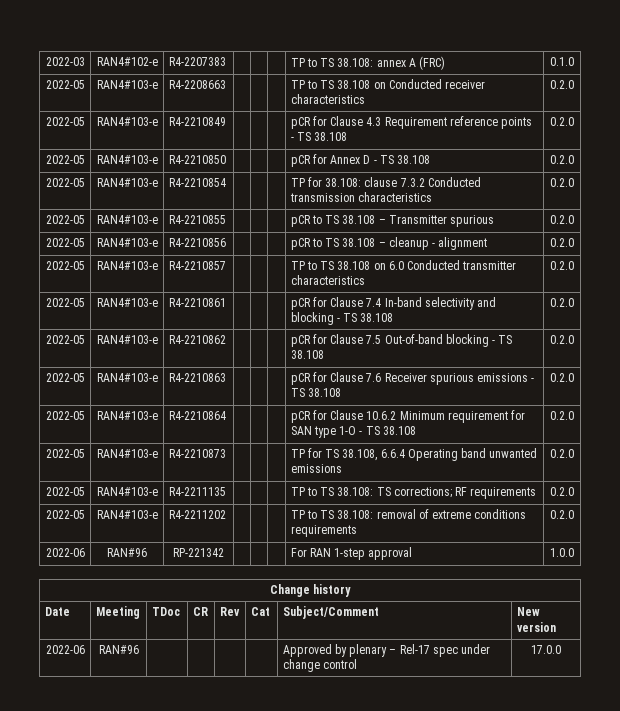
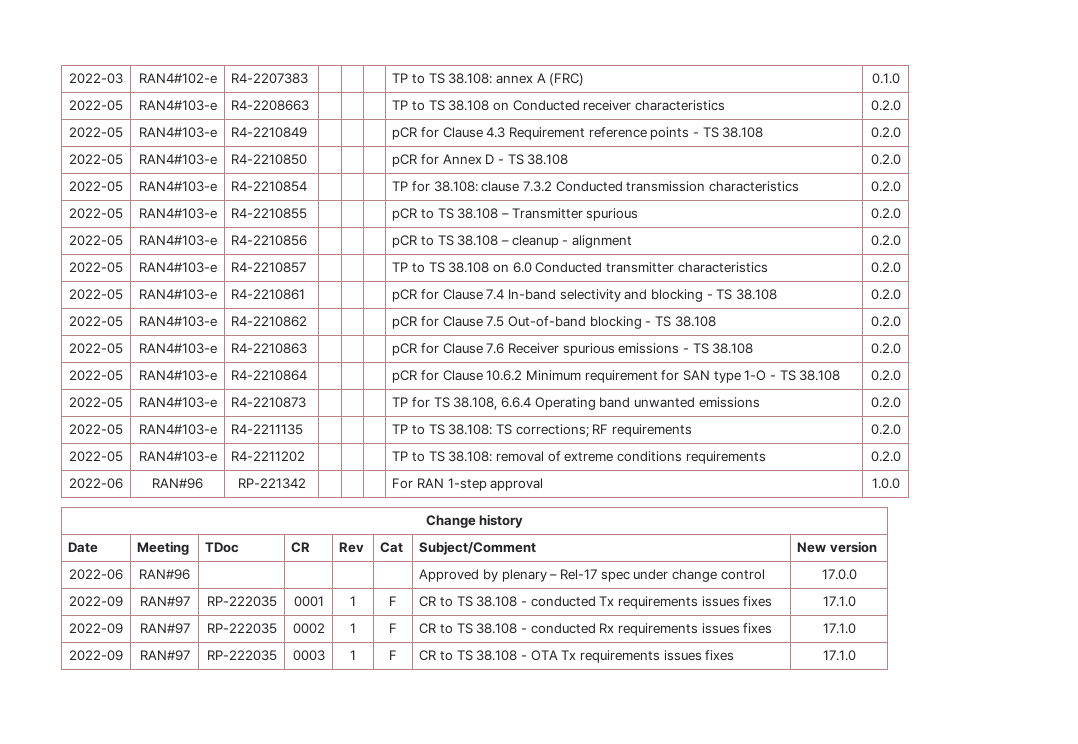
(561, 649) none -> [69,596,123,607] [139,596,190,607] [206,596,277,607] [293,596,324,607] [350,596,356,606] [389,596,397,606] [419,596,773,609] [822,596,856,607] [69,623,123,634] [139,623,190,634] [206,623,277,634] [292,623,325,634] [350,623,356,633] [389,623,397,633] [419,623,773,636] [822,623,856,634] [69,650,123,661] [139,650,190,661] [206,650,277,661] [292,650,325,661] [350,650,356,660] [389,650,397,660] [419,650,735,663] [822,650,856,661] // 2022-09 | RAN#97 | RP-222035 | 0001 | 1 | F | CR to TS 38.108 - conducted Tx requirements issues fixes | 17.1.0 // 2022-09 | RAN#97 | RP-222035 | 0002 | 1 | F | CR to TS 38.108 - conducted Rx requirements issues fixes | 17.1.0 // 2022-09 | RAN#97 | RP-222035 | 0003 | 1 | F | CR to TS 38.108 - OTA Tx requirements issues fixes | 17.1.0

